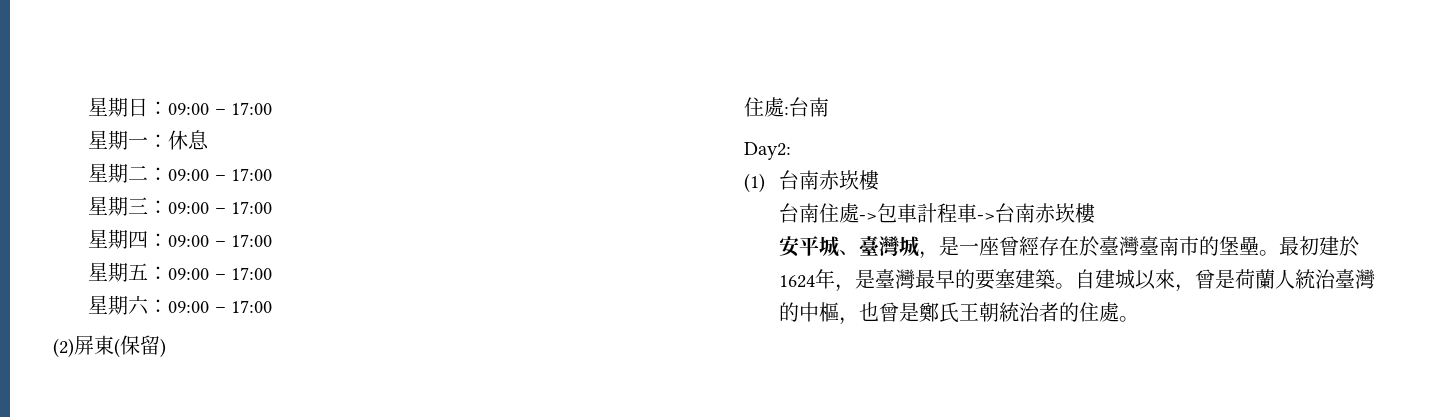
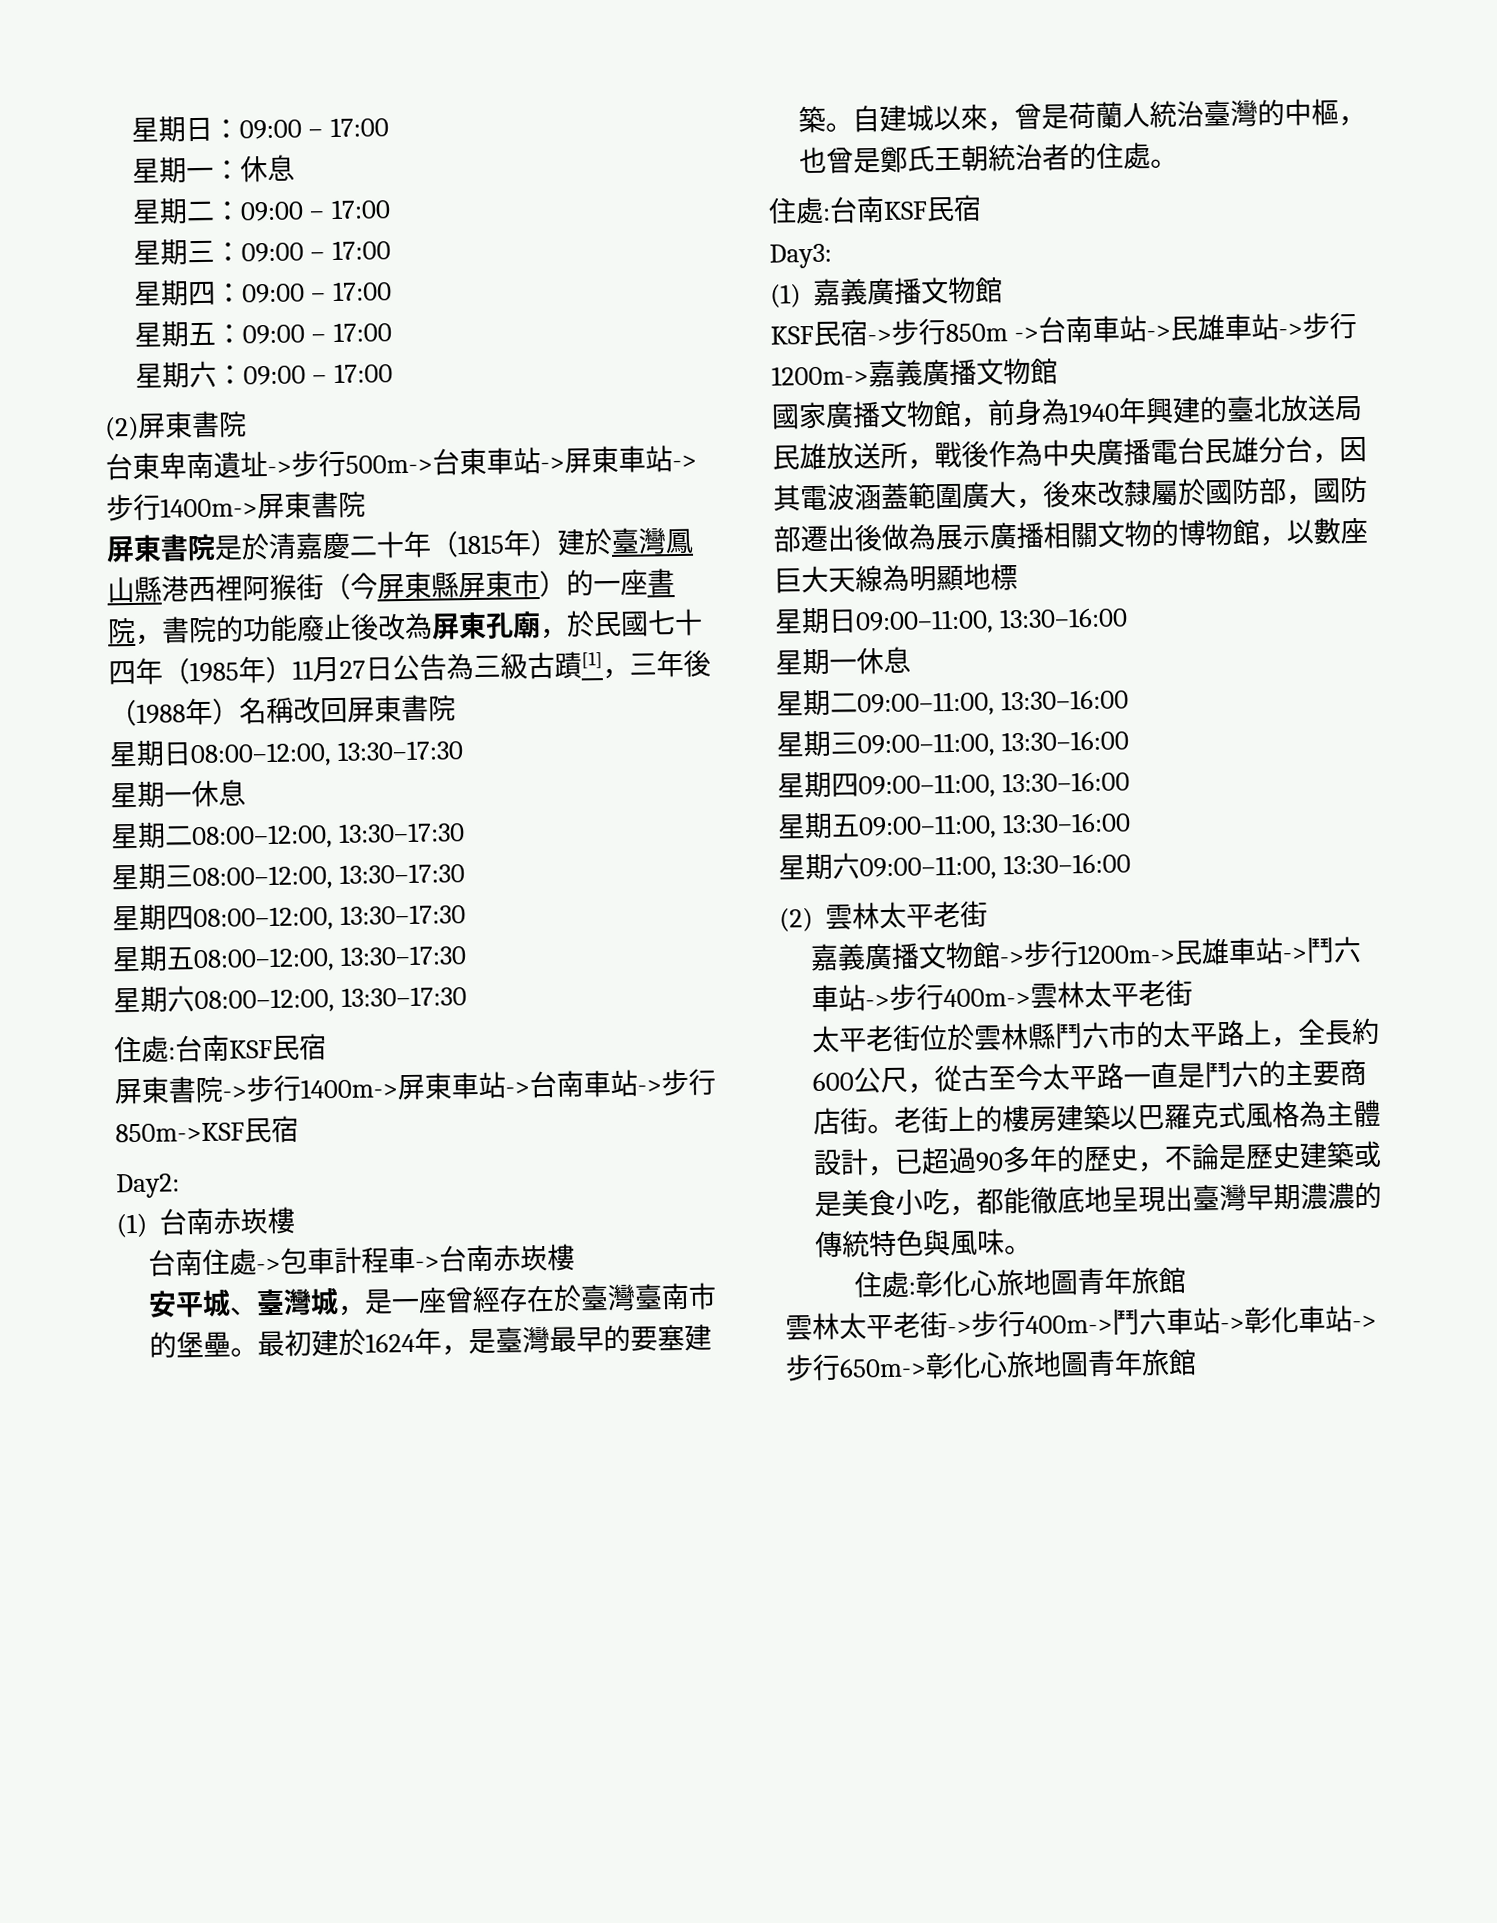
[114,335,166,358] [744,97,829,117] (保留) // 住處:台南 -> [191,410,247,439] [105,445,697,481] [106,490,366,522] [106,527,694,563] [107,568,675,604] [107,608,703,645] [108,649,711,685] [109,694,456,727] [109,740,465,769] [110,779,246,808] [110,822,466,851] [111,863,466,892] [112,904,467,933] [112,945,468,974] [113,985,468,1015] [114,1033,327,1063] [114,1068,716,1105] [115,1115,299,1144] 書院 // 台東卑南遺址->步行500m->台東車站->屏東車站->步行1400m->屏東書院 // 屏東書院是於清嘉慶二十年（1815年）建於臺灣鳳山縣港西裡阿猴街（今屏東縣屏東市）的一座書院，書院的功能廢止後改為屏東孔廟，於民國七十四年（1985年）11月27日公告為三級古蹟[1]，三年後（1988年）名稱改回屏東書院 // 星期日08:00–12:00, 13:30–17:30 // 星期一休息 // 星期二08:00–12:00, 13:30–17:30 // 星期三08:00–12:00, 13:30–17:30 // 星期四08:00–12:00, 13:30–17:30 // 星期五08:00–12:00, 13:30–17:30 // 星期六08:00–12:00, 13:30–17:30 // 住處:台南KSF民宿 // 屏東書院->步行1400m->屏東車站->台南車站->步行850m->KSF民宿
(1140, 319) none -> [768,194,982,225] [769,243,832,269] [770,276,1004,308] [770,312,1358,347] [771,357,1058,388] [771,394,1363,430] [772,435,1367,471] [773,475,1368,512] [773,517,1368,553] [774,563,1018,594] [774,607,1129,636] [775,646,911,676] [776,689,1130,718] [776,730,1130,759] [777,771,1131,800] [777,812,1132,841] [778,852,1132,882] [779,900,989,932] [809,936,1362,972] [810,979,1193,1013] [810,1017,1380,1054] [811,1058,1367,1094] [812,1099,1381,1136] [812,1140,1382,1177] [813,1181,1382,1218] [813,1228,1032,1259] [853,1267,1186,1299] [785,1305,1377,1341] [785,1348,1197,1382] // 住處:台南KSF民宿 // Day3: // (1)嘉義廣播文物館 // KSF民宿->步行850m ->台南車站->民雄車站->步行1200m->嘉義廣播文物館 // 國家廣播文物館，前身為1940年興建的臺北放送局民雄放送所，戰後作為中央廣播電台民雄分台，因其電波涵蓋範圍廣大，後來改隸屬於國防部，國防部遷出後做為展示廣播相關文物的博物館，以數座巨大天線為明顯地標 // 星期日09:00–11:00, 13:30–16:00 // 星期一休息 // 星期二09:00–11:00, 13:30–16:00 // 星期三09:00–11:00, 13:30–16:00 // 星期四09:00–11:00, 13:30–16:00 // 星期五09:00–11:00, 13:30–16:00 // 星期六09:00–11:00, 13:30–16:00 // (2)雲林太平老街 // 嘉義廣播文物館->步行1200m->民雄車站->鬥六車站->步行400m->雲林太平老街 // 太平老街位於雲林縣鬥六市的太平路上，全長約600公尺，從古至今太平路一直是鬥六的主要商店街。老街上的樓房建築以巴羅克式風格為主體設計，已超過90多年的歷史，不論是歷史建築或是美食小吃，都能徹底地呈現出臺灣早期濃濃的傳統特色與風味。 // 住處:彰化心旅地圖青年旅館 // 雲林太平老街->步行400m->鬥六車站->彰化車站->步行650m->彰化心旅地圖青年旅館

